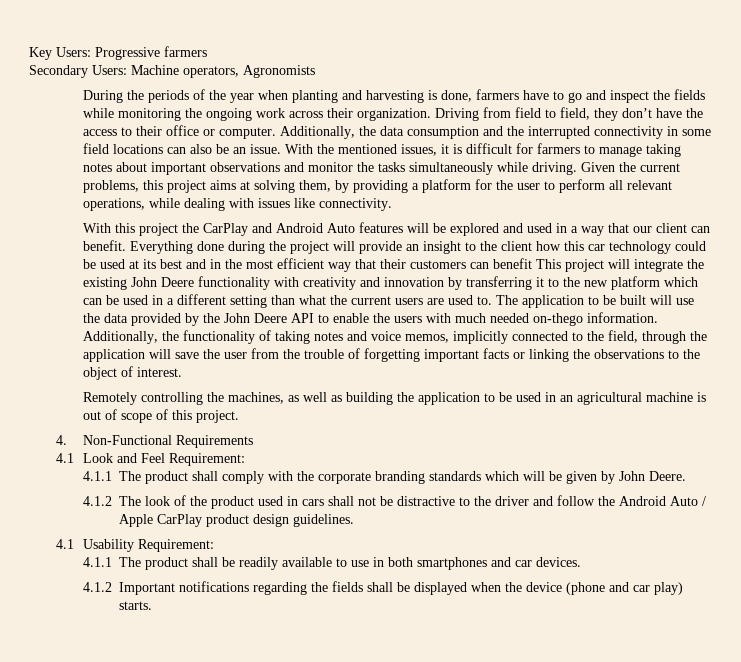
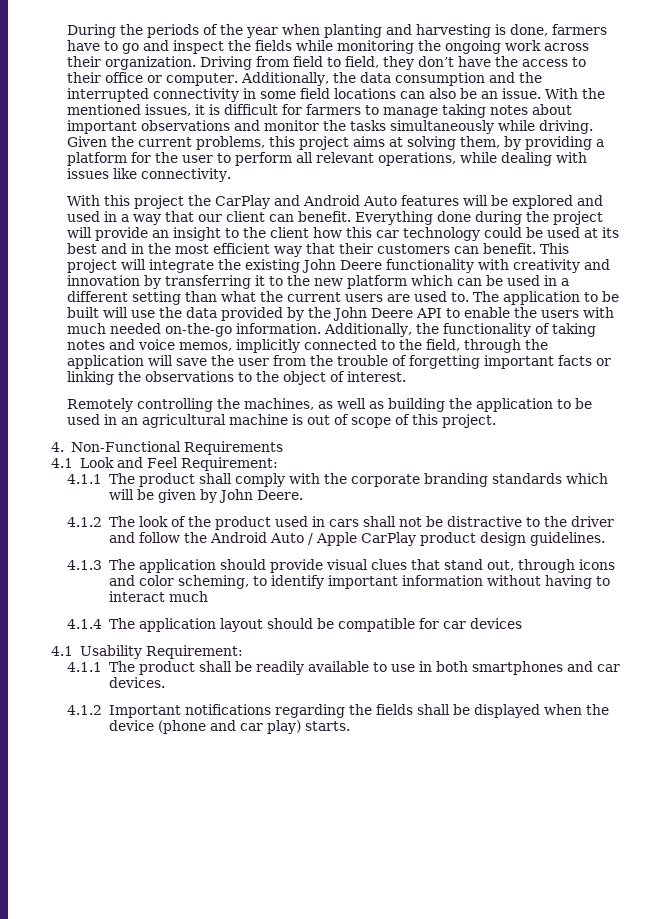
[29,46,207,60] [29,65,315,78] Key Users: Progressive farmers // Secondary Users: Machine operators, Agronomists // -> (67, 31) none
[492,258,532,269] benefit -> [483,243,537,254] benefit.
[532,313,583,326] on-thego -> [165,323,233,337] on-the-go
(354, 520) none -> [67,559,616,573] [109,575,611,589] [109,591,209,602] [67,618,523,632] // 4.1.3 The application should provide visual clues that stand out, through icons and color scheming, to identify important information without having to interact much // 4.1.4 The application layout should be compatible for car devices

